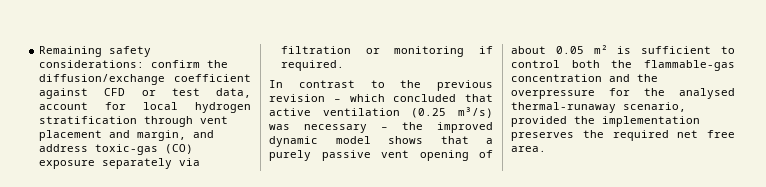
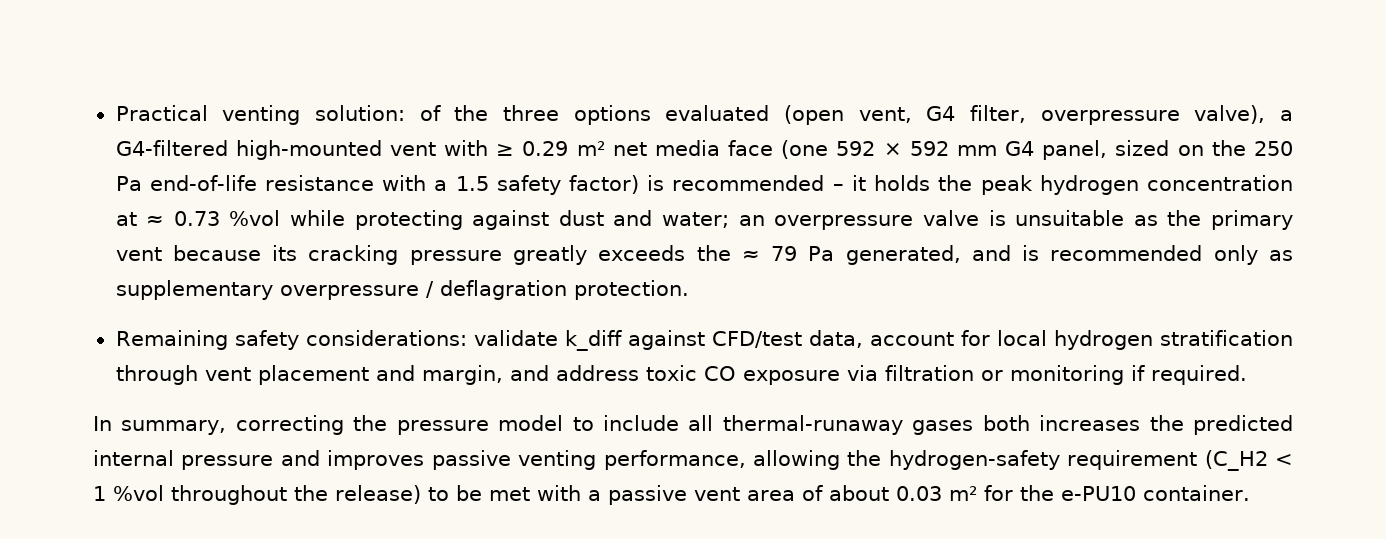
[39,46,152,57] [39,60,229,68] [39,74,251,85] [39,88,200,99] Remaining safety considerations: confirm the diffusion/exchange coefficient against CFD or test -> [115,105,1293,125] [115,140,1293,160] [115,175,1294,195] [115,210,1293,230] [115,245,1294,265] [115,280,689,300] [115,330,802,351] Practical venting solution: of the three options evaluated (open vent, G4 filter, overpressure valve), a G4-filtered high-mounted vent with ≥ 0.29 m² net media face (one 592 × 592 mm G4 panel, sized on the 250 Pa end-of-life resistance with a 1.5 safety factor) is recommended – it holds the peak hydrogen concentration at ≈ 0.73 %vol while protecting against dust and water; an overpressure valve is unsuitable as the primary vent because its cracking pressure greatly exceeds the ≈ 79 Pa generated, and is recommended only as supplementary overpressure / deflagration protection. // Remaining safety considerations: validate k_diff against CFD/test
[95,144,194,155] [39,158,173,169] toxic-gas (CO) exposure separately -> [645,365,840,385] toxic CO exposure
[298,80,493,91] [269,94,493,102] [269,107,493,118] [269,122,493,133] [269,136,493,147] [269,150,311,161] contrast to the previous revision – which concluded that active ventilation (0.25 m³/s) was necessary – the improved dynamic model shows that a purely -> [121,415,1293,435] [93,450,1293,471] [93,485,601,505] summary, correcting the pressure model to include all thermal-runaway gases both increases the predicted internal pressure and improves passive venting performance, allowing the hydrogen-safety requirement (C_H2 < 1 %vol throughout the release) to be met with a
[419,150,469,161] opening -> [747,490,795,501] area
[555,45,735,54] [511,60,735,71] [511,74,658,82] [511,88,735,99] [511,102,686,113] [511,116,700,127] [511,130,735,141] [511,146,546,152] 0.05 m² is sufficient to control both the flammable-gas concentration and the overpressure for the analysed thermal-runaway scenario, provided the implementation preserves the required net free area. -> [896,485,1250,501] 0.03 m² for the e-PU10 container.

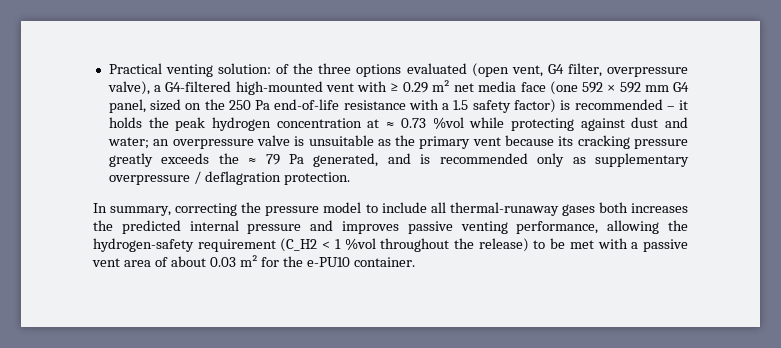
[115,330,1294,351] [115,365,1247,385] // Remaining safety considerations: validate k_diff against CFD/test data, account for local hydrogen stratification through vent placement and margin, and address toxic CO exposure via filtration or monitoring if required. -> (350, 178) none

